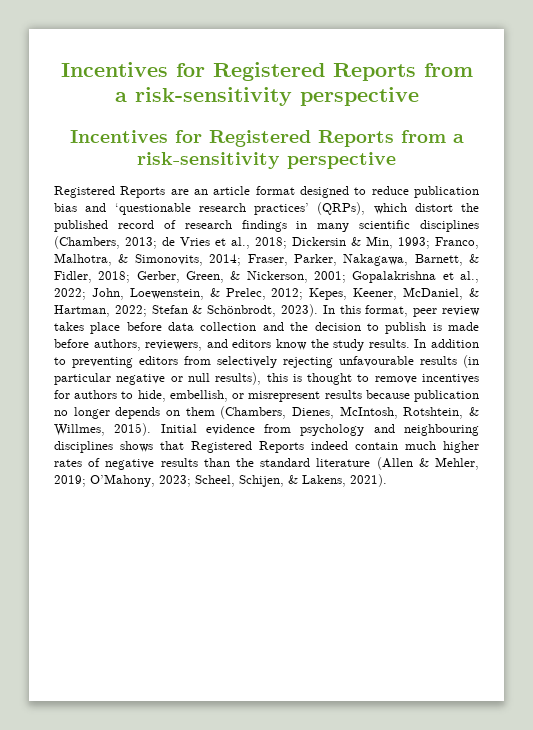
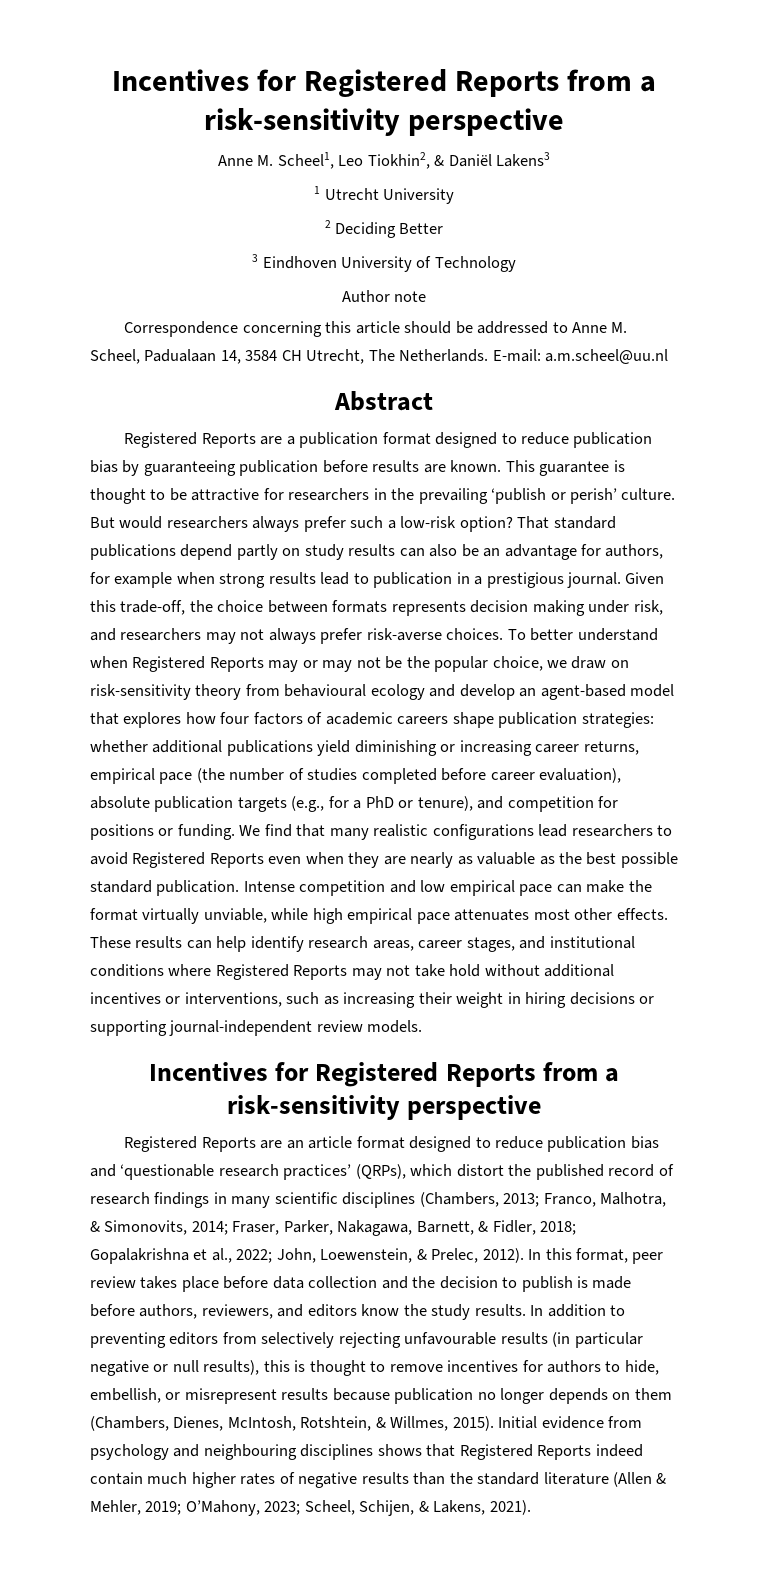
[60,62,473,81] [114,87,419,106] Incentives for Registered Reports from a risk-sensitivity perspective -> [111,69,657,97] [203,108,565,136] [217,152,551,169] [314,186,454,204] [324,220,444,238] [252,254,516,272] [341,290,427,302] [124,321,628,337] [90,349,669,364] [334,391,433,411] [124,432,653,448] [90,460,625,476] [90,488,676,504] [90,516,616,532] [90,544,664,560] [90,572,665,588] [90,600,663,616] [90,628,658,644] [90,656,629,672] [90,684,675,700] [90,712,654,728] [90,740,639,756] [90,768,622,784] [90,796,619,812] [90,824,673,840] [90,852,678,868] [90,880,652,896] [90,908,668,924] [90,936,635,952] [90,964,615,980] [90,992,655,1008] [90,1020,423,1036] Incentives for Registered Reports from a risk-sensitivity perspective // Anne M. Scheel1, Leo Tiokhin2, & Daniël Lakens3 // 1 Utrecht University // 2 Deciding Better // 3 Eindhoven University of Technology // Author note // Correspondence concerning this article should be addressed to Anne M. Scheel, Padualaan 14, 3584 CH Utrecht, The Netherlands. E-mail: a.m.scheel@uu.nl // Abstract // Registered Reports are a publication format designed to reduce publication bias by guaranteeing publication before results are known. This guarantee is thought to be attractive for researchers in the prevailing ‘publish or perish’ culture. But would researchers always prefer such a low-risk option? That standard publications depend partly on study results can also be an advantage for authors, for example when strong results lead to publication in a prestigious journal. Given this trade-off, the choice between formats represents decision making under risk, and researchers may not always prefer risk-averse choices. To better understand when Registered Reports may or may not be the popular choice, we draw on risk-sensitivity theory from behavioural ecology and develop an agent-based model that explores how four factors of academic careers shape publication strategies: whether additional publications yield diminishing or increasing career returns, empirical pace (the number of studies completed before career evaluation), absolute publication targets (e.g., for a PhD or tenure), and competition for positions or funding. We find that many realistic configurations lead researchers to avoid Registered Reports even when they are nearly as valuable as the best possible standard publication. Intense competition and low empirical pace can make the format virtually unviable, while high empirical pace attenuates most other effects. These results can help identify research areas, career stages, and institutional conditions where Registered Reports may not take hold without additional incentives or interventions, such as increasing their weight in hiring decisions or supporting journal-independent review models.
[162,236,430,249] de Vries et al., 2018; Dickersin & Min, 1993; -> (540, 1200) none
[136,271,346,283] Gerber, Green, & Nickerson, 2001; -> (577, 1228) none
[271,287,480,300] [54,304,318,317] 2012; Kepes, Keener, McDaniel, & Hartman, 2022; Stefan & Schönbrodt, 2023). -> [482,1248,524,1263] 2012).

